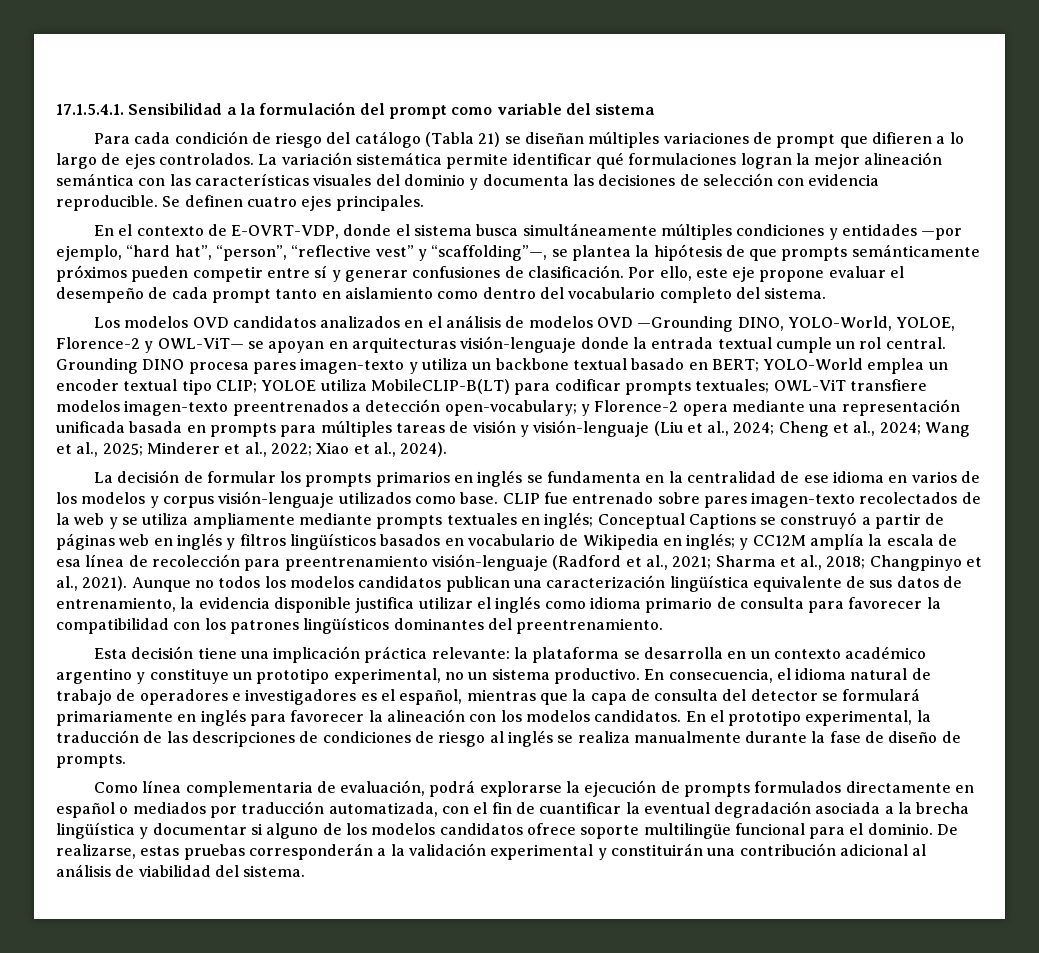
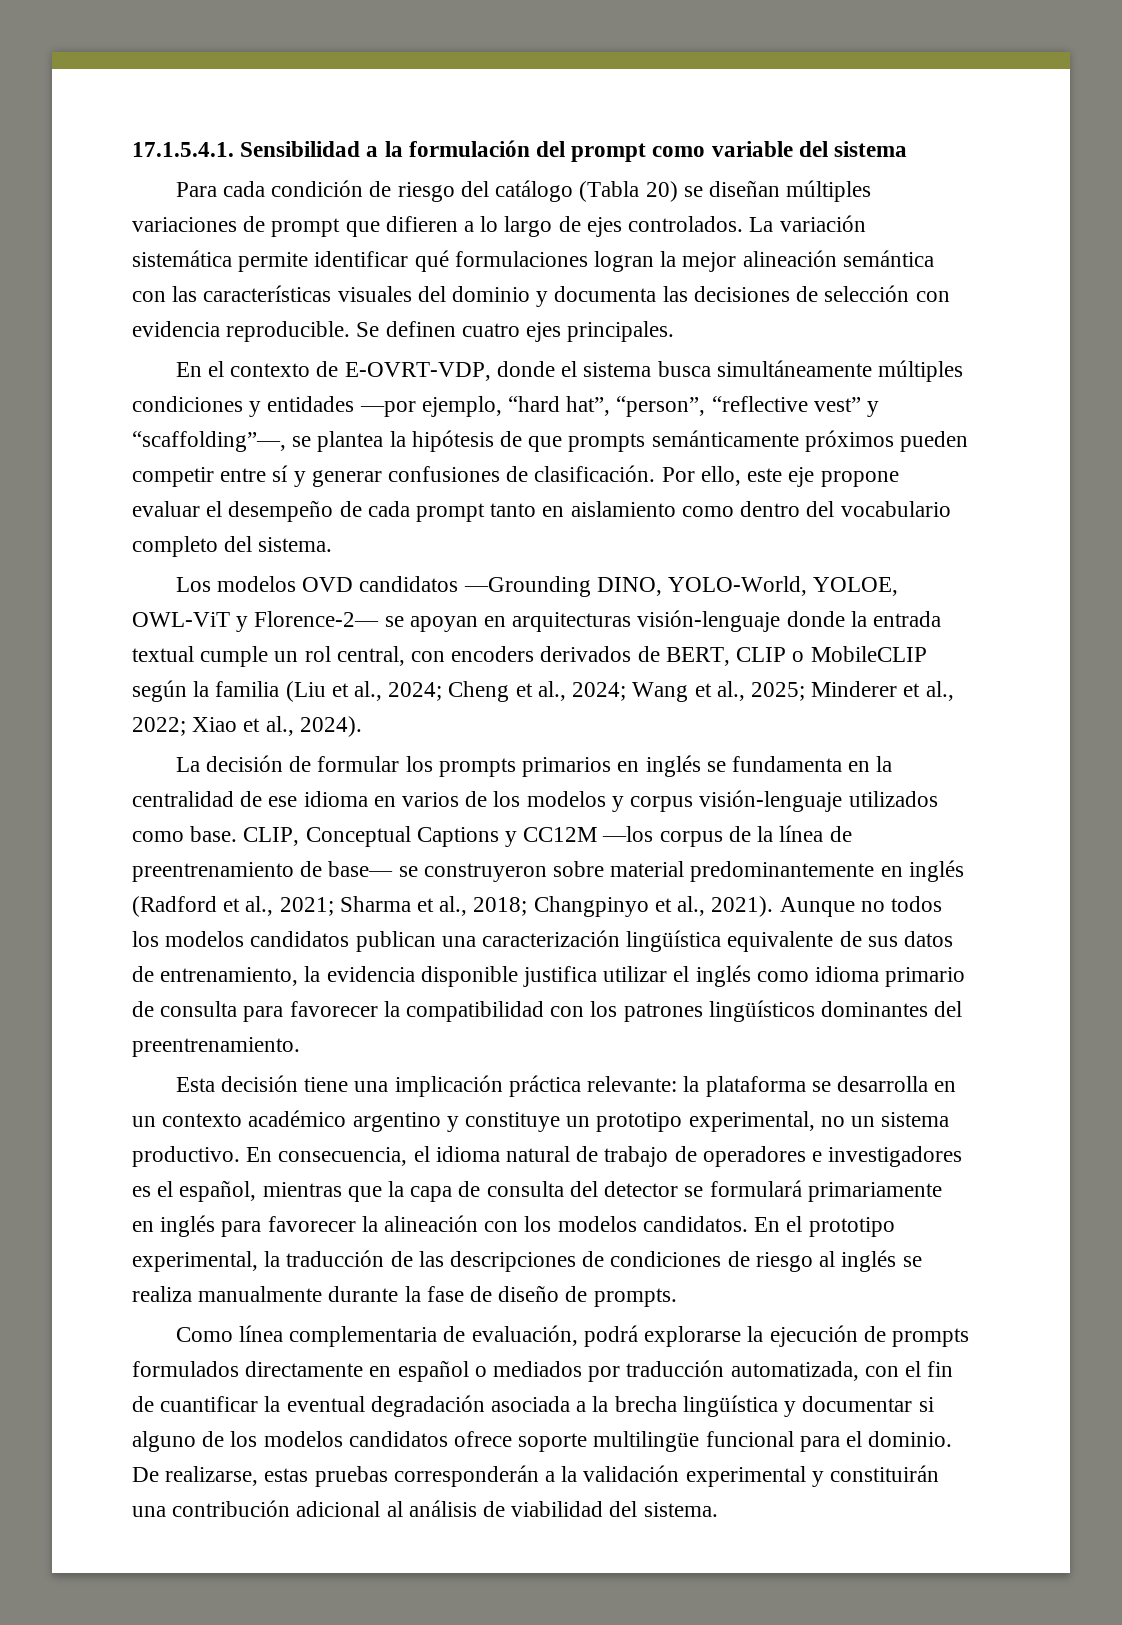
[478,132,501,147] 21) -> [645,181,678,202] 20)
[320,315,634,328] analizados en el análisis de modelos OVD -> (459, 584) none
[56,337,244,353] Florence-2 y OWL-ViT— -> [132,611,380,632] OWL-ViT y Florence-2—
[885,337,946,349] [56,358,948,374] [56,379,927,395] [56,399,960,416] [56,420,650,437] central. Grounding DINO procesa pares imagen-texto y utiliza un backbone textual basado en BERT; YOLO-World emplea un encoder textual tipo CLIP; YOLOE utiliza MobileCLIP-B(LT) para codificar prompts textuales; OWL-ViT transfiere modelos imagen-texto preentrenados a detección open-vocabulary; y Florence-2 opera mediante una representación unificada basada en prompts para múltiples tareas de visión y visión-lenguaje -> [336,646,927,666] [132,680,280,702] central, con encoders derivados de BERT, CLIP o MobileCLIP según la familia
[502,492,981,508] [56,512,945,529] [56,533,958,550] [56,554,548,571] CLIP fue entrenado sobre pares imagen-texto recolectados de la web y se utiliza ampliamente mediante prompts textuales en inglés; Conceptual Captions se construyó a partir de páginas web en inglés y filtros lingüísticos basados en vocabulario de Wikipedia en inglés; y CC12M amplía la escala de esa línea de recolección para preentrenamiento visión-lenguaje -> [243,825,852,847] [132,860,964,882] CLIP, Conceptual Captions y CC12M —los corpus de la línea de preentrenamiento de base— se construyeron sobre material predominantemente en inglés

